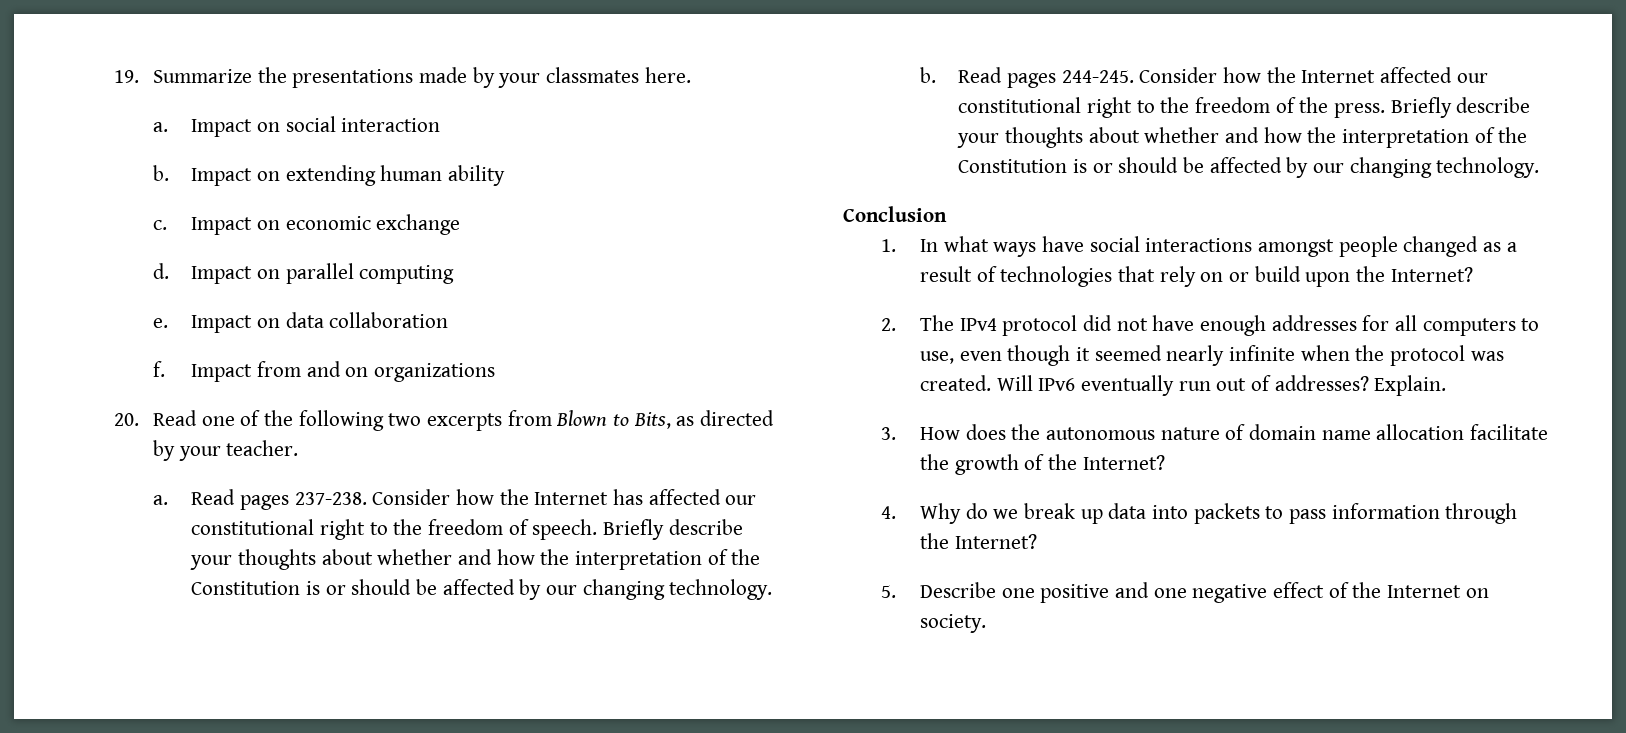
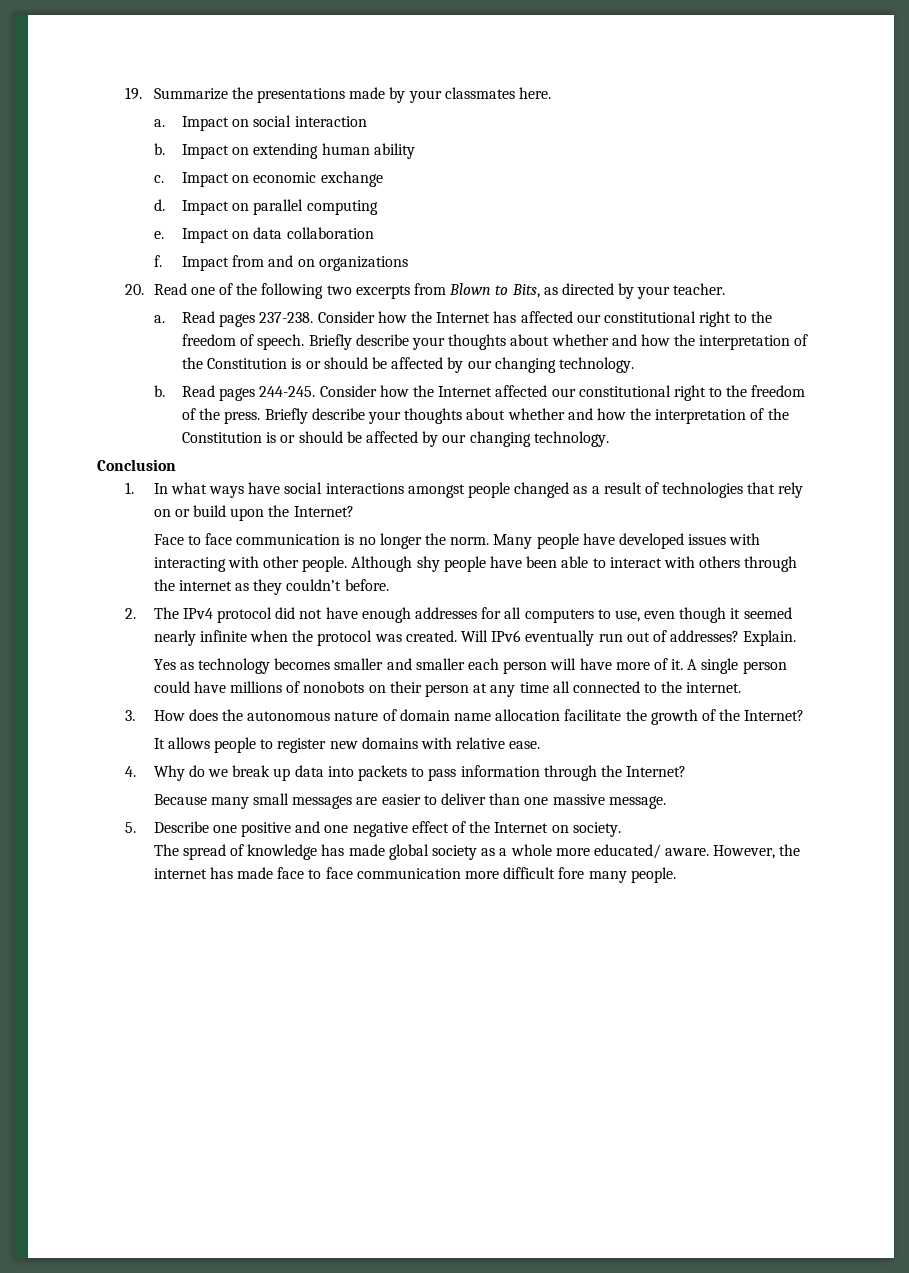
(1473, 274) none -> [153,533,761,549] [153,556,798,572] [153,579,389,595] // Face to face communication is no longer the norm. Many people have developed issues with interacting with other people. Although shy people have been able to interact with others through the internet as they couldn’t before.
(1447, 385) none -> [153,658,787,674] [153,681,742,697] // Yes as technology becomes smaller and smaller each person will have more of it. A single person could have millions of nonobots on their person at any time all connected to the internet.
(1165, 462) none -> [153,737,541,753] // It allows people to register new domains with relative ease.
(1037, 541) none -> [153,793,666,809] // Because many small messages are easier to deliver than one massive message.
(986, 623) none -> [153,844,801,860] [153,867,676,883] // The spread of knowledge has made global society as a whole more educated/ aware. However, the internet has made face to face communication more difficult fore many people.

